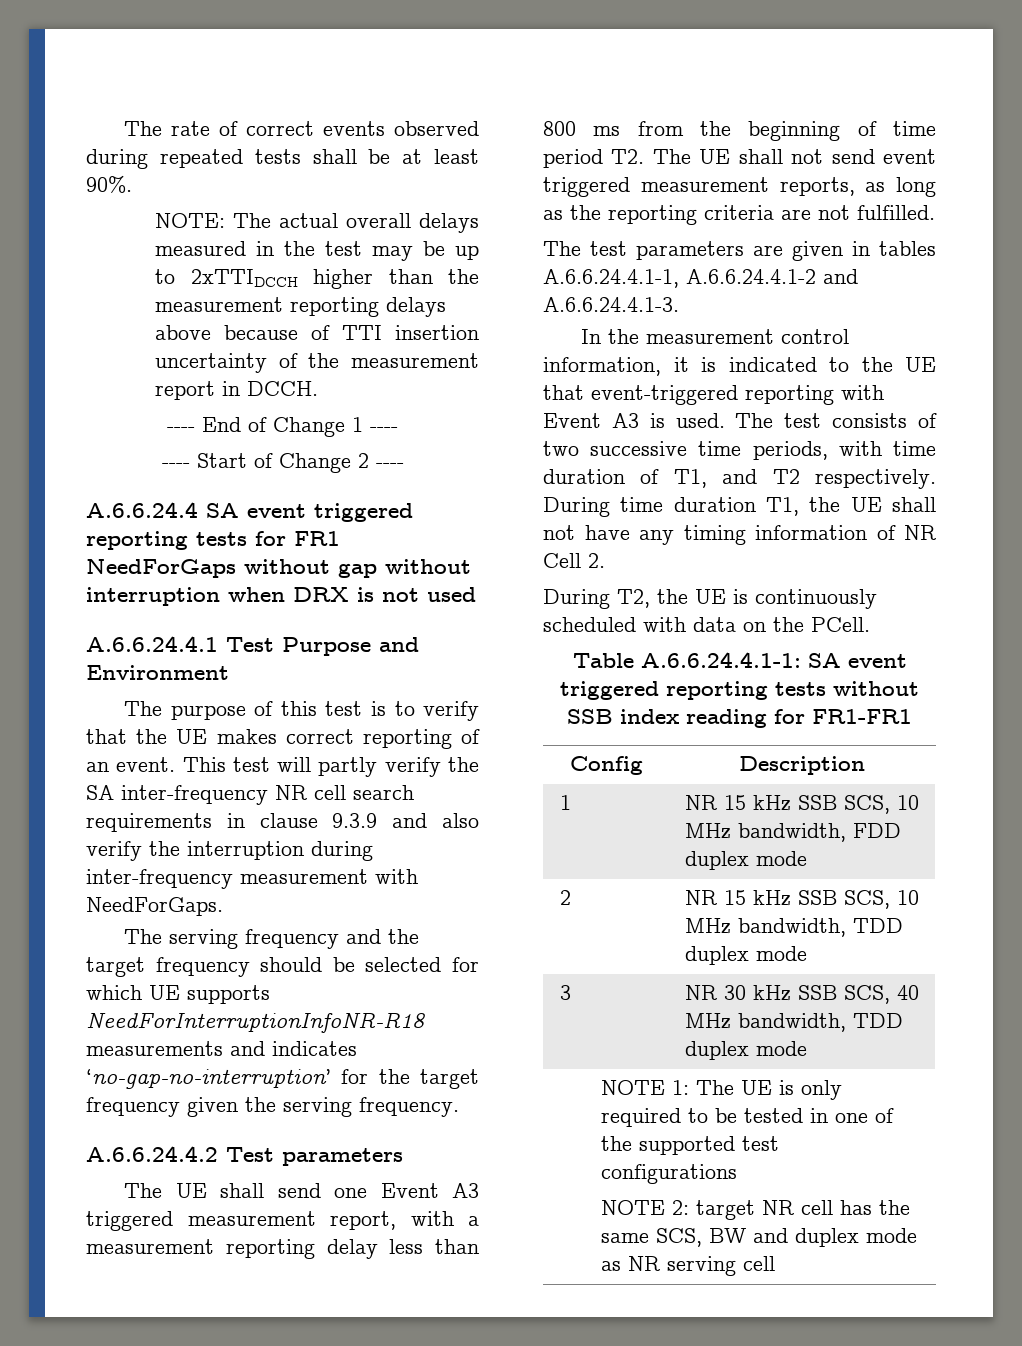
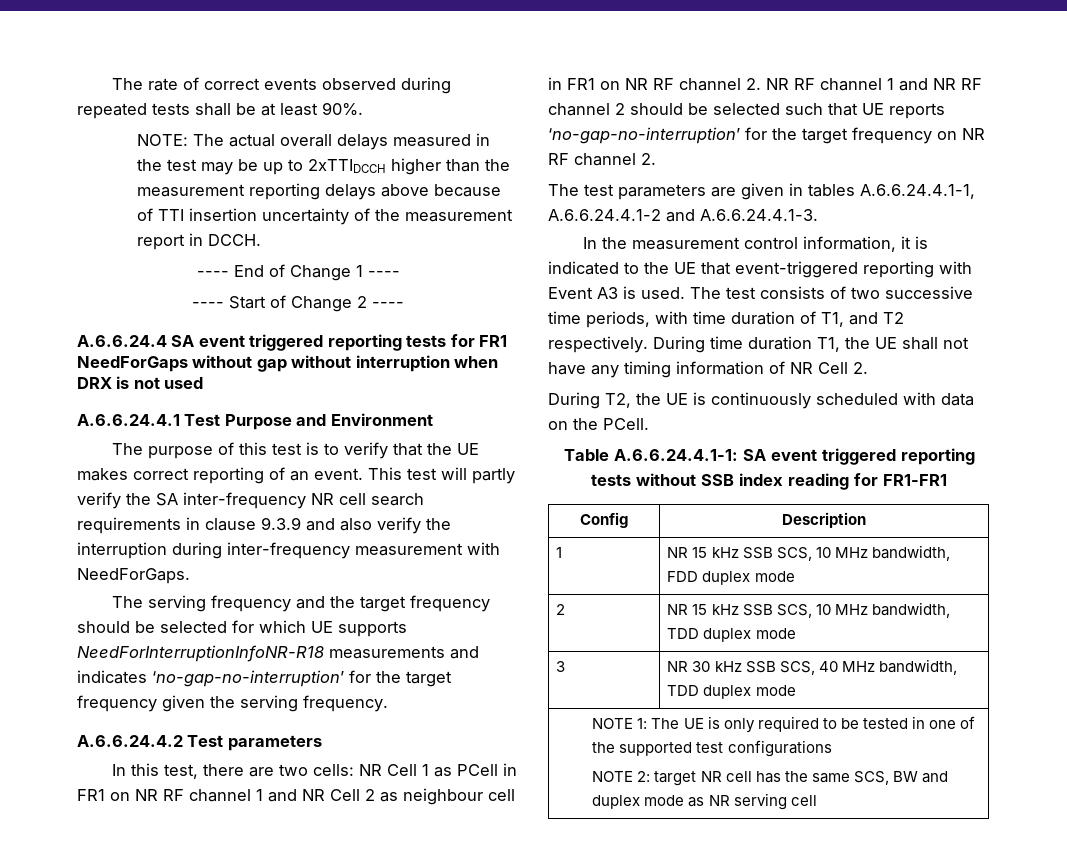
[124,1183,479,1198] [86,1211,479,1231] [86,1239,479,1259] [543,121,936,141] [543,149,936,168] [543,177,936,197] [543,205,935,225] The UE shall send one Event A3 triggered measurement report, with a measurement reporting delay less than 800 ms from the beginning of time period T2. The UE shall not send event triggered measurement reports, as long as the reporting criteria are not fulfilled. -> [111,763,517,779] [77,788,515,805] [548,77,982,91] [548,103,945,119] [548,127,985,144] [548,153,656,166] In this test, there are two cells: NR Cell 1 as PCell in FR1 on NR RF channel 1 and NR Cell 2 as neighbour cell in FR1 on NR RF channel 2. NR RF channel 1 and NR RF channel 2 should be selected such that UE reports ‘no-gap-no-interruption’ for the target frequency on NR RF channel 2.

